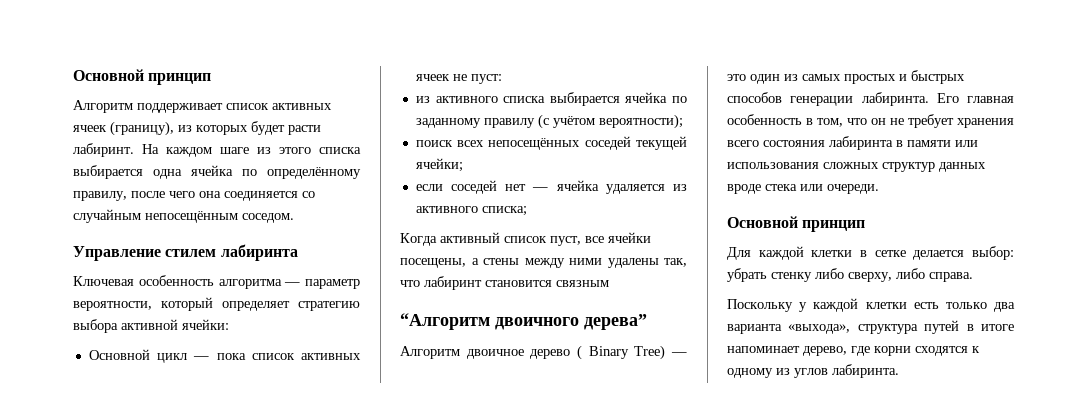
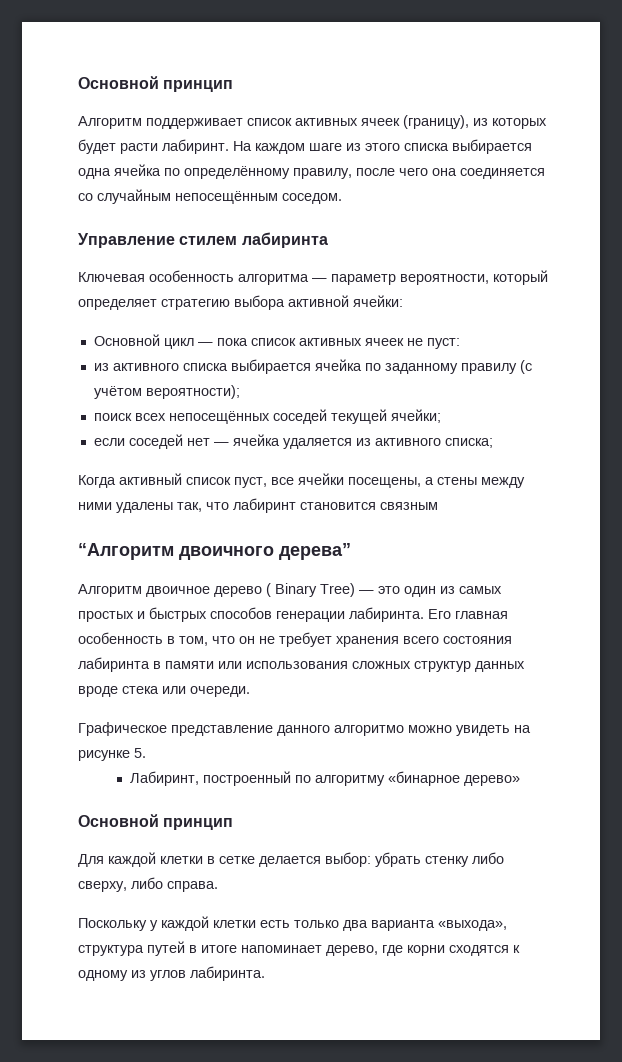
(879, 189) none -> [78,722,531,736] [78,748,146,761] [129,771,520,786] // Графическое представление данного алгоритмо можно увидеть на рисунке 5. // Лабиринт, построенный по алгоритму «бинарное дерево»

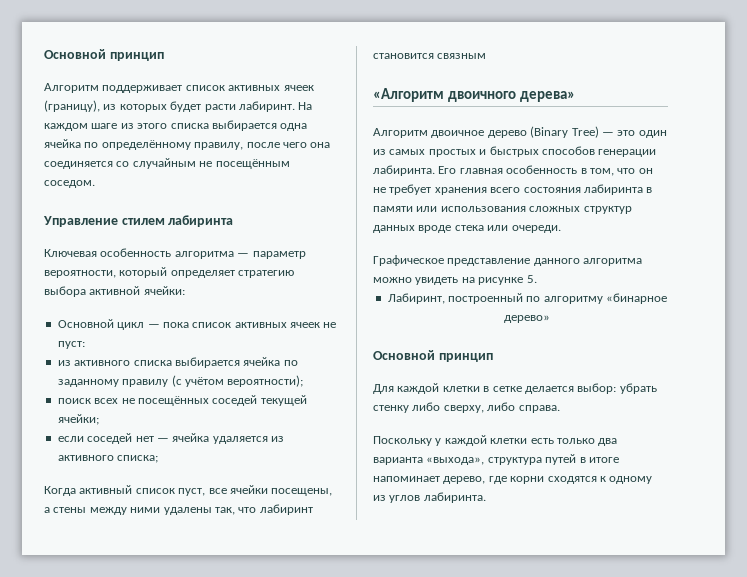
[175,191,278,204] непосещённым -> [199,159,290,169] не посещённым
[168,411,270,424] непосещённых -> [121,396,209,406] не посещённых
[78,543,351,560] “Алгоритм двоичного дерева” -> [373,88,575,102] «Алгоритм двоичного дерева»
[266,583,317,597] ( Binary -> [530,126,569,138] (Binary
[334,725,404,736] алгоритмо -> [583,258,643,266] алгоритма

